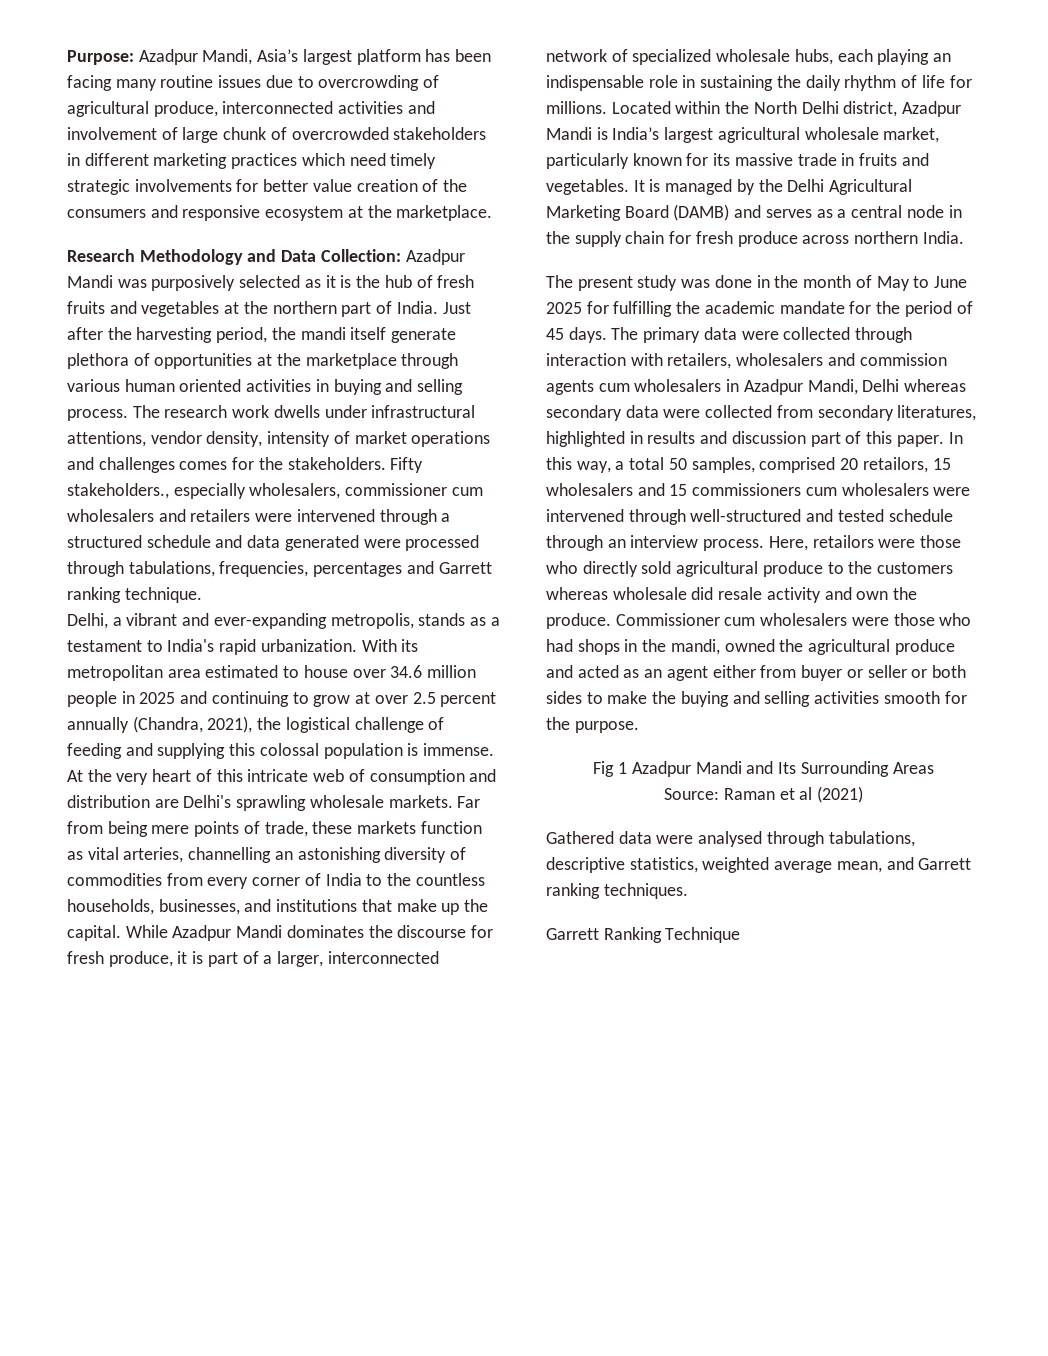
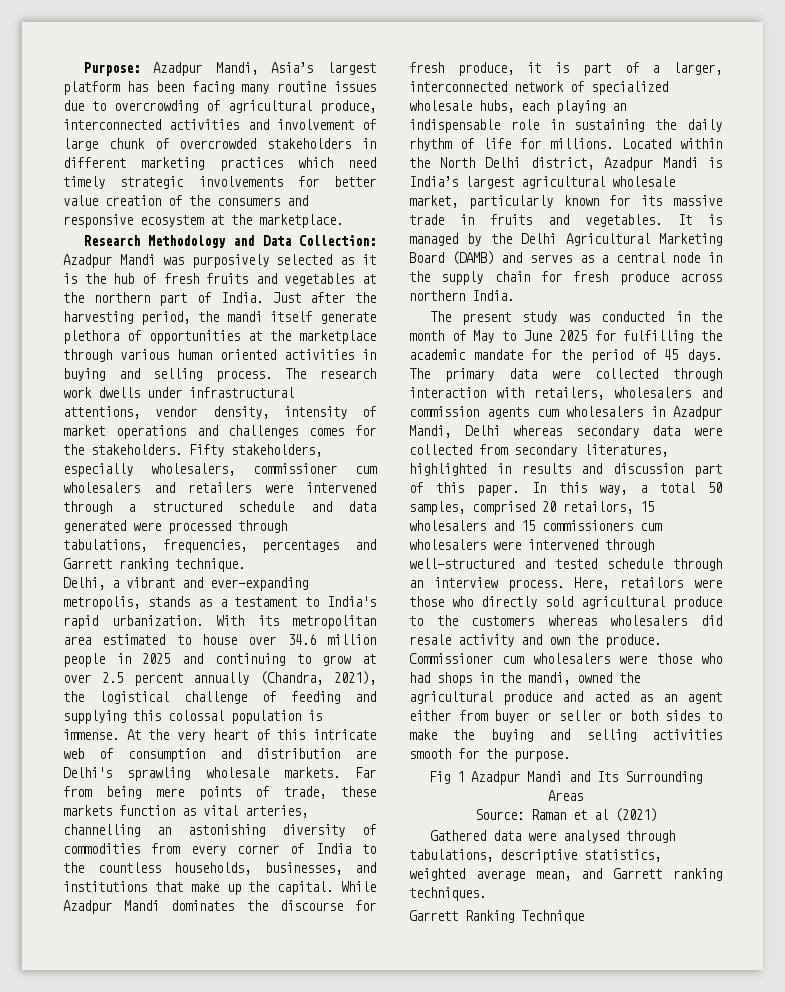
[67,483,169,499] stakeholders., -> [231,444,322,457] stakeholders,
[714,275,752,288] done -> [601,311,665,322] conducted
[612,587,687,600] wholesale -> [610,615,688,626] wholesalers

